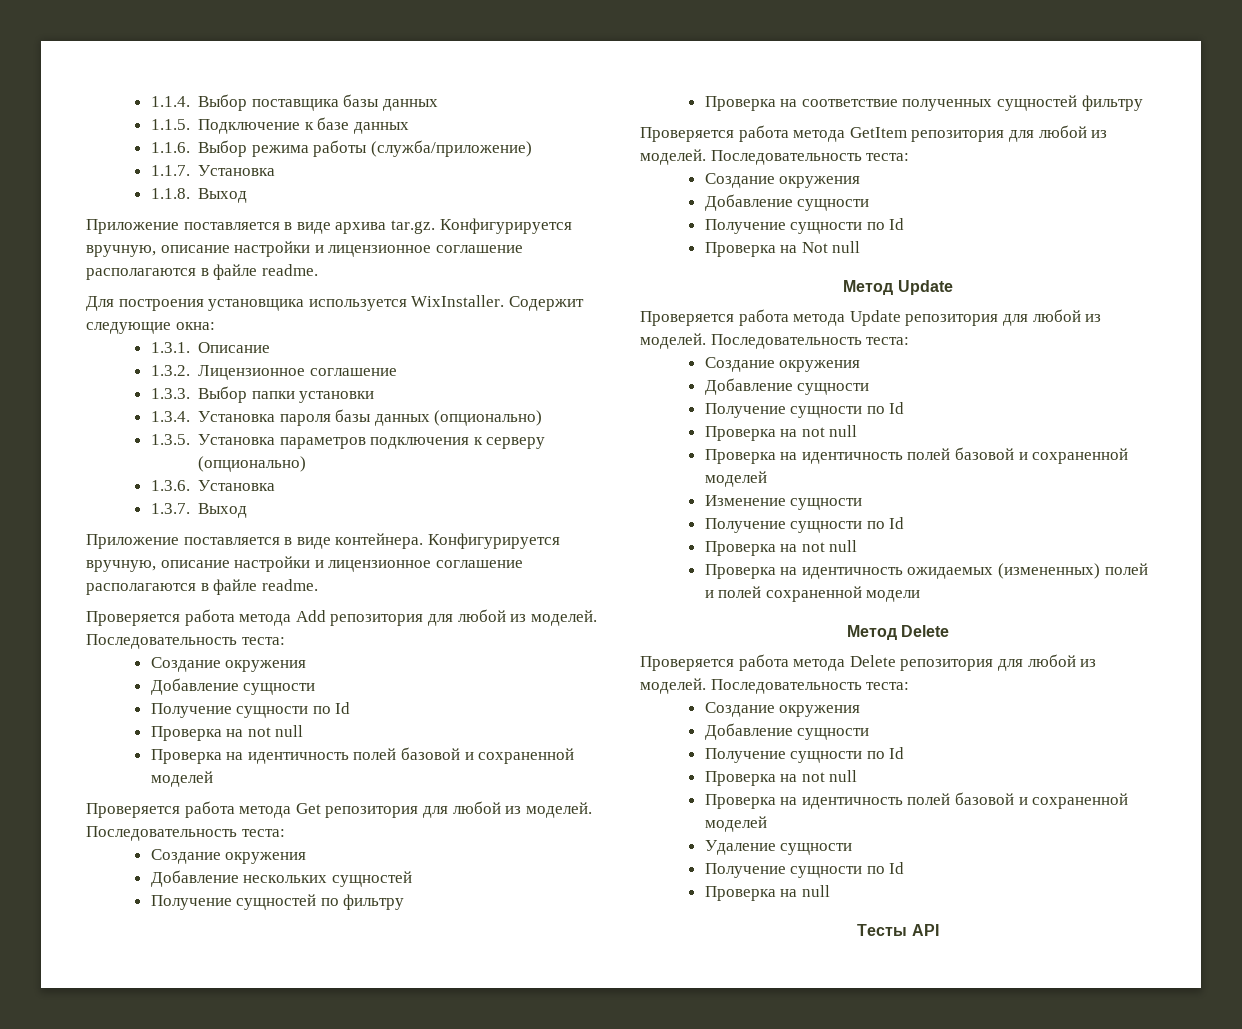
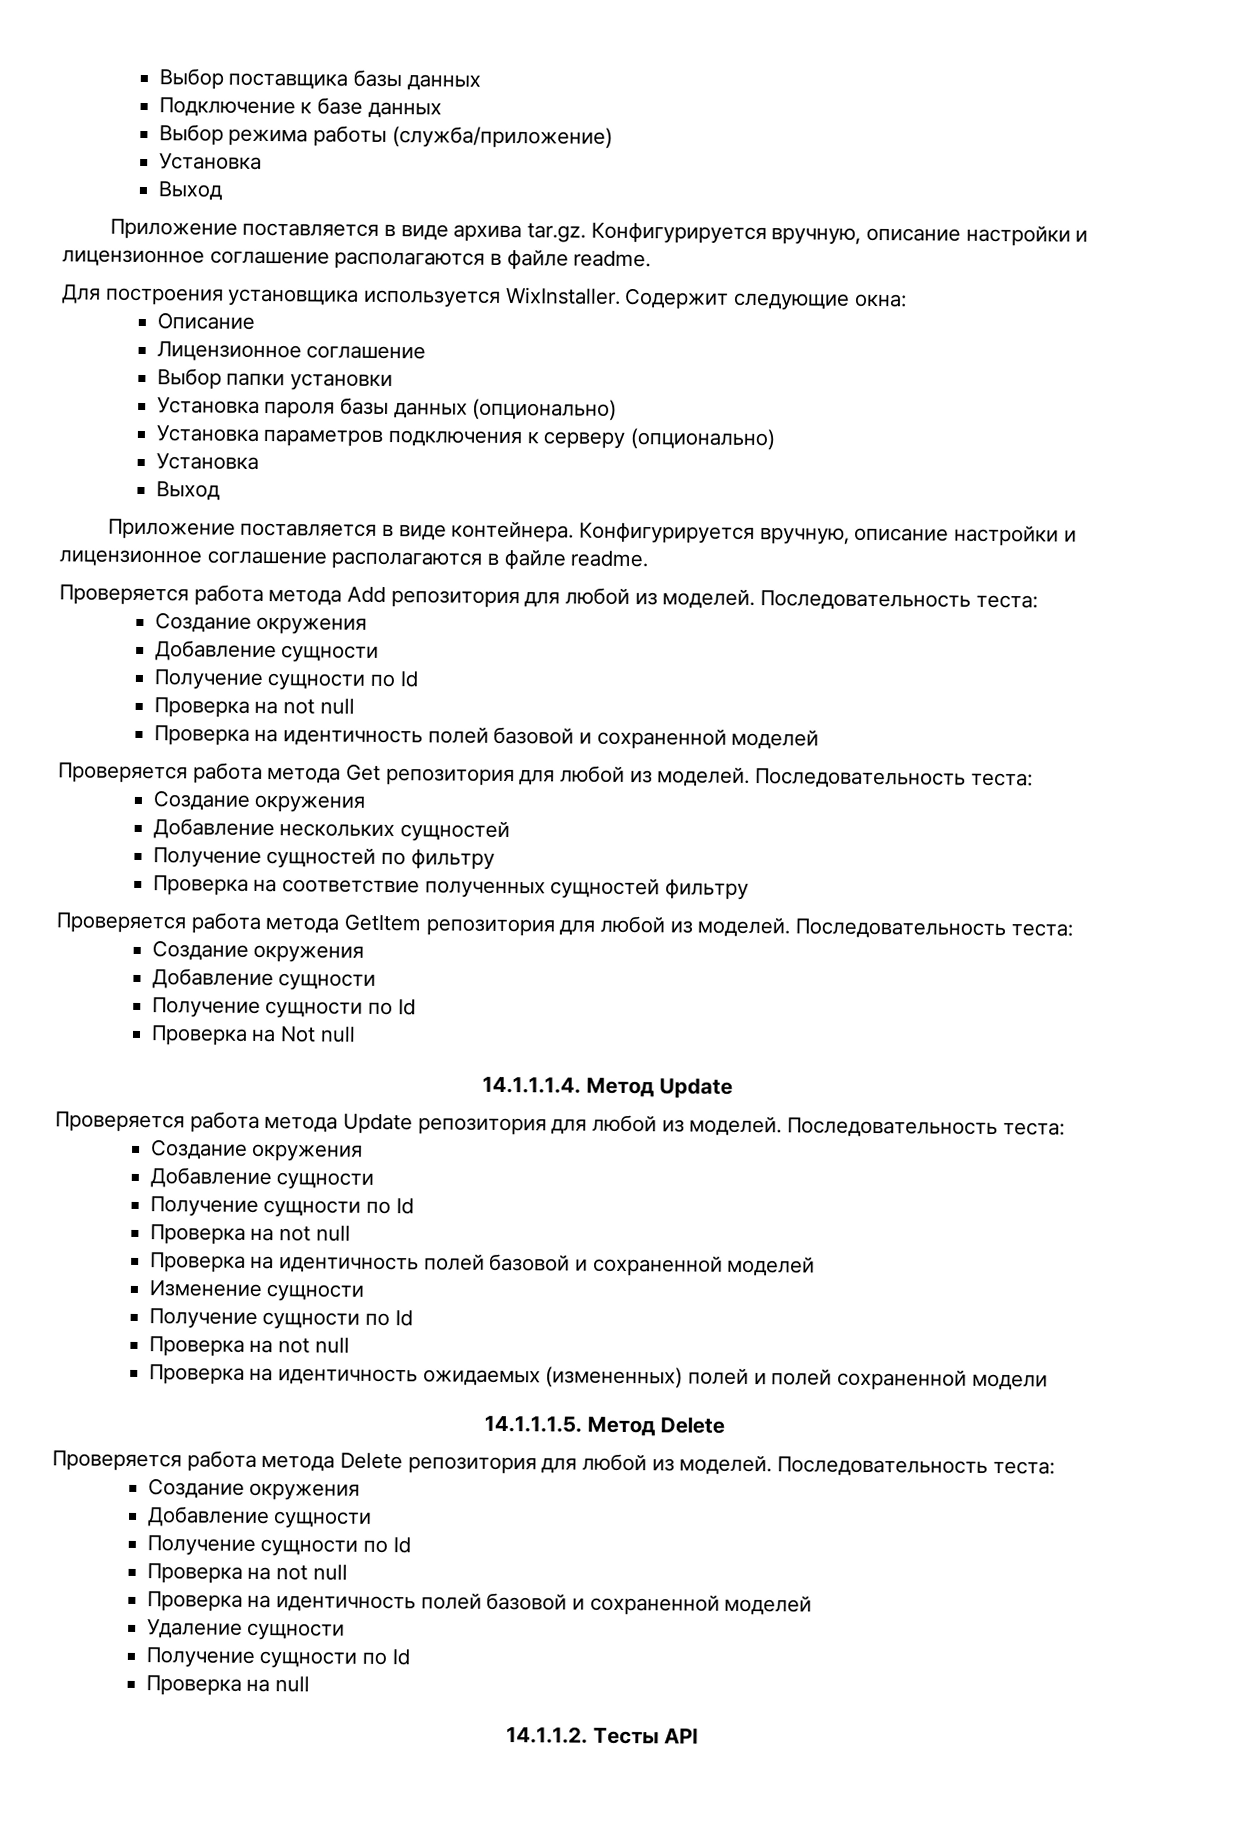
[150,96,190,107] 1.1.4. -> (158, 79) none
[150,119,190,130] 1.1.5. -> (481, 82) none
[150,142,190,153] 1.1.6. -> (442, 110) none
[150,165,276,176] [150,188,190,199] 1.1.7. Установка // 1.1.8. -> [158,153,262,170] Установка //
[150,342,190,353] 1.3.1. -> (907, 300) none
[150,365,190,376] 1.3.2. -> (255, 321) none
[150,388,190,399] 1.3.3. -> (427, 352) none
[150,411,190,422] 1.3.4. -> (393, 382) none
[150,434,190,445] 1.3.5. -> (618, 409) none
[150,480,276,491] [150,503,190,514] 1.3.6. Установка // 1.3.7. -> [155,453,259,470] Установка //
(861, 247) none -> [481,1076,581,1094] 14.1.1.1.4.
(921, 596) none -> [483,1415,582,1433] 14.1.1.1.5.
(830, 891) none -> [505,1726,588,1744] 14.1.1.2.

